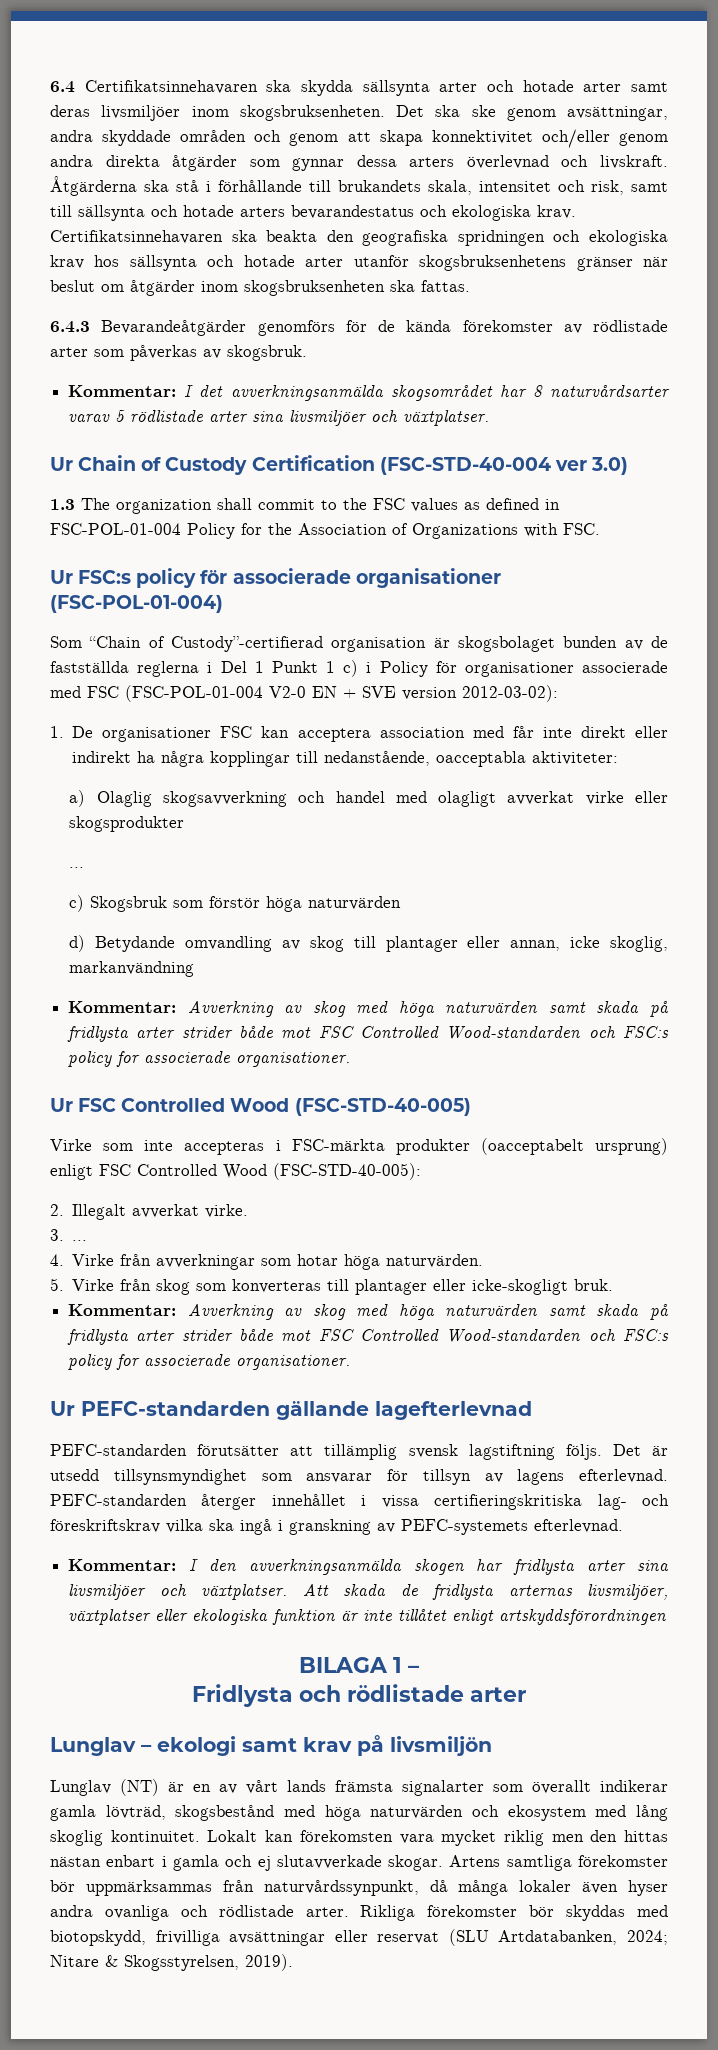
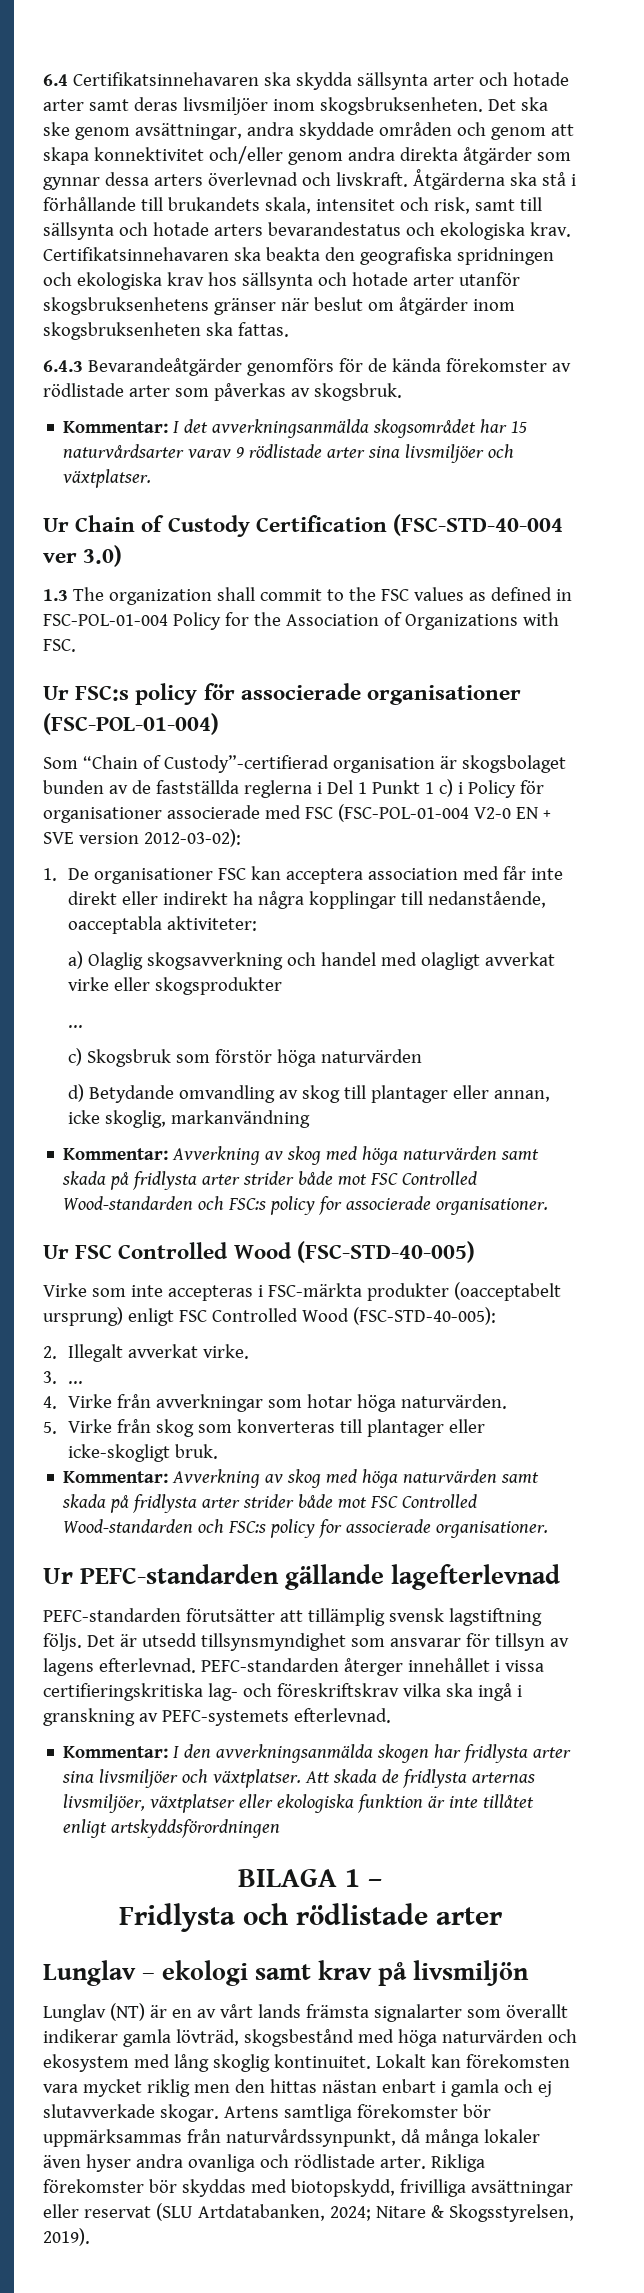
[532,385,543,397] 8 -> [511,421,528,433] 15
[115,410,126,422] 5 -> [236,447,245,458] 9

